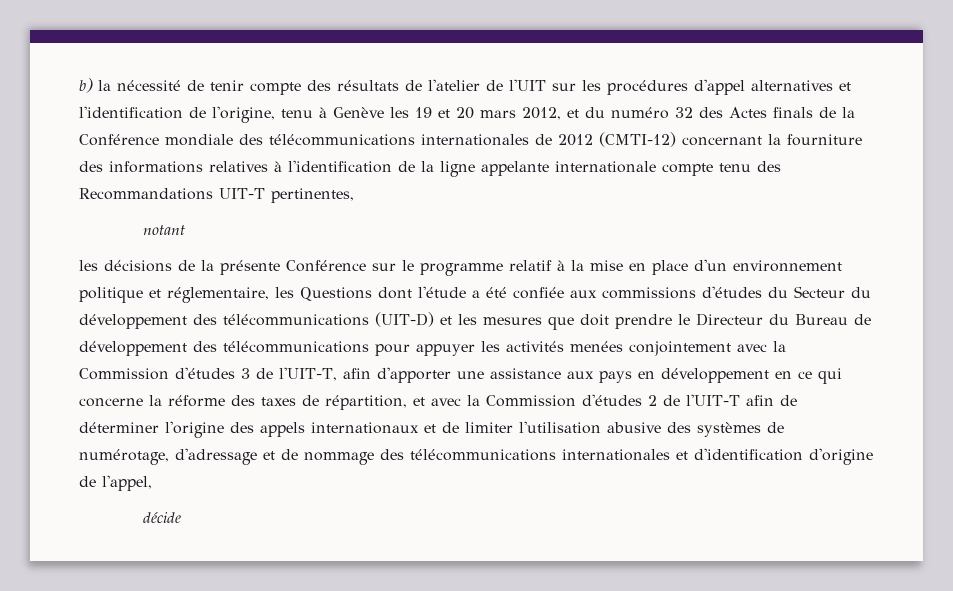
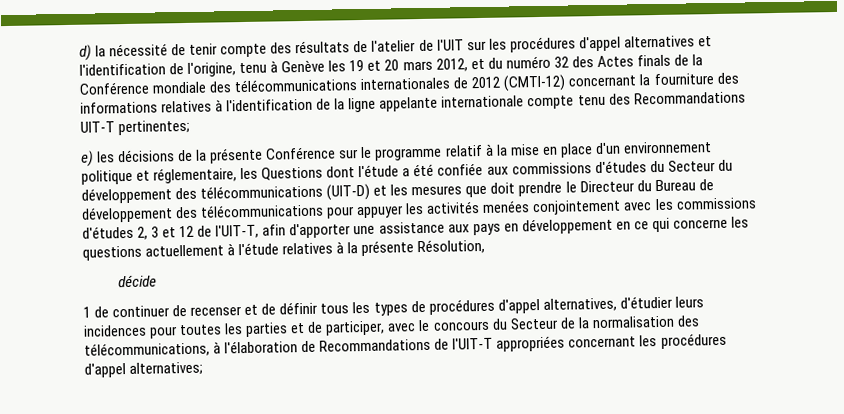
[79,78,93,93] b) -> [79,44,92,61] d)
[271,188,354,203] [142,225,185,235] pertinentes, // notant // -> [118,119,191,136] [80,150,94,167] pertinentes; // e)
[773,341,786,352] [79,367,250,380] la Commission d'études 3 -> [654,197,757,211] [82,225,195,240] les commissions d'études 2, 3 et 12
[149,394,797,410] [79,421,784,438] [79,448,873,465] [79,475,152,491] [142,512,181,523] la réforme des taxes de répartition, et avec la Commission d'études 2 de l'UIT-T afin de déterminer l'origine des appels internationaux et de limiter l'utilisation abusive des systèmes de numérotage, d'adressage et de nommage des télécommunications internationales et d'identification d'origine de l'appel, // décide -> [730,216,749,228] [82,238,486,261] [117,274,157,288] [83,295,704,318] [83,315,700,339] [84,332,727,358] [84,361,204,378] les questions actuellement à l'étude relatives à la présente Résolution, // décide // 1 de continuer de recenser et de définir tous les types de procédures d'appel alternatives, d'étudier leurs incidences pour toutes les parties et de participer, avec le concours du Secteur de la normalisation des télécommunications, à l'élaboration de Recommandations de l'UIT-T appropriées concernant les procédures d'appel alternatives;

